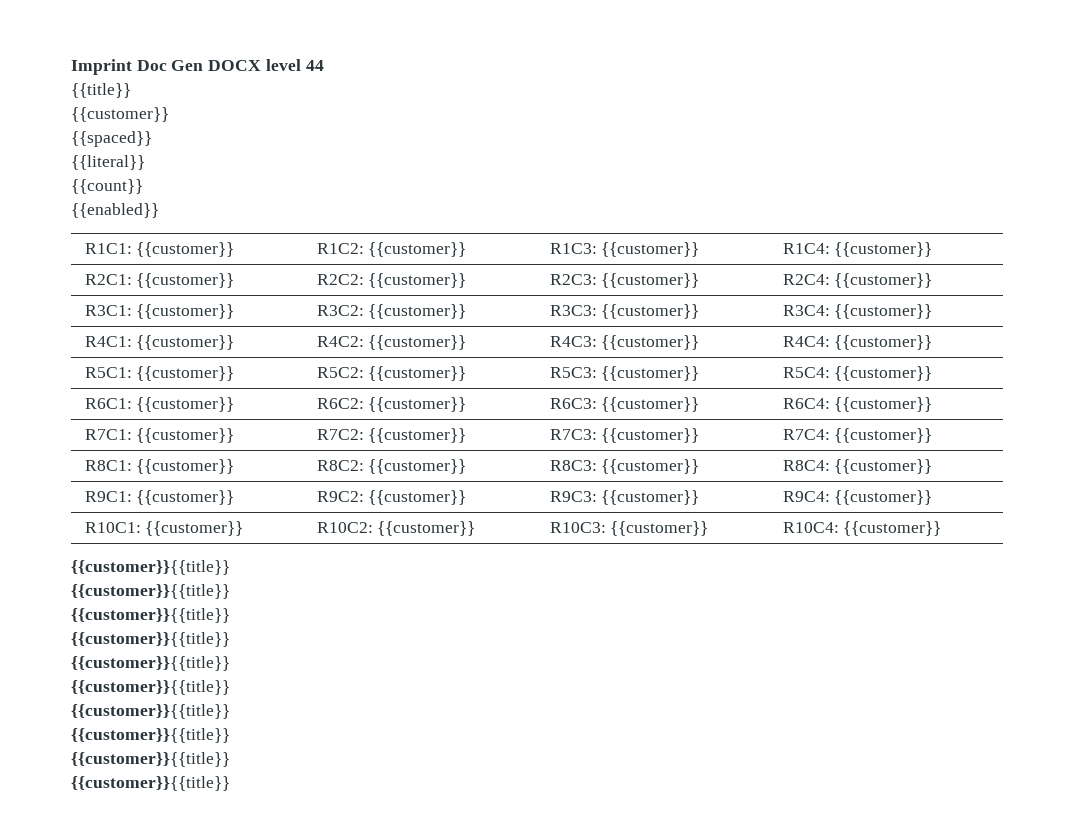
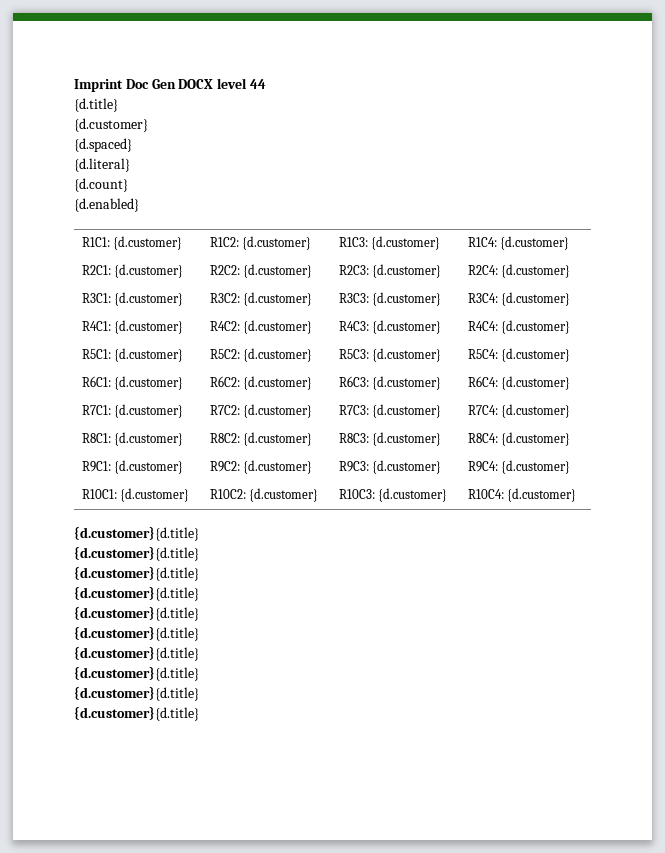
[71,83,131,98] [71,107,169,122] [71,131,152,147] [71,155,145,170] [71,179,143,194] [71,203,159,218] {{title}} // {{customer}} // {{spaced}} // {{literal}} // {{count}} // {{enabled}} -> [74,98,118,112] [74,118,148,132] [74,138,132,152] [74,158,130,172] [74,178,128,192] [74,198,139,212] {d.title} // {d.customer} // {d.spaced} // {d.literal} // {d.count} // {d.enabled}
[136,242,235,257] {{customer}} -> [113,236,183,250] {d.customer}
[368,242,467,257] {{customer}} -> [242,236,312,250] {d.customer}
[601,242,700,257] {{customer}} -> [371,236,441,250] {d.customer}
[834,242,933,257] {{customer}} -> [500,236,570,250] {d.customer}
[136,273,235,288] {{customer}} -> [114,264,184,278] {d.customer}
[368,273,467,288] {{customer}} -> [243,264,313,278] {d.customer}
[601,273,700,288] {{customer}} -> [372,264,442,278] {d.customer}
[834,273,933,288] {{customer}} -> [501,264,571,278] {d.customer}
[136,304,235,319] {{customer}} -> [114,292,184,306] {d.customer}
[368,304,467,319] {{customer}} -> [243,292,313,306] {d.customer}
[601,304,700,319] {{customer}} -> [372,292,442,306] {d.customer}
[834,304,933,319] {{customer}} -> [501,292,571,306] {d.customer}
[136,335,235,350] {{customer}} -> [114,320,184,334] {d.customer}
[368,335,467,350] {{customer}} -> [243,320,313,334] {d.customer}
[601,335,700,350] {{customer}} -> [372,320,442,334] {d.customer}
[834,335,933,350] {{customer}} -> [501,320,571,334] {d.customer}
[136,366,235,381] {{customer}} -> [114,348,184,362] {d.customer}
[368,366,467,381] {{customer}} -> [243,348,313,362] {d.customer}
[601,366,700,381] {{customer}} -> [372,348,442,362] {d.customer}
[834,366,933,381] {{customer}} -> [501,348,571,362] {d.customer}
[136,397,235,412] {{customer}} -> [114,376,184,390] {d.customer}
[368,397,467,412] {{customer}} -> [243,376,313,390] {d.customer}
[601,397,700,412] {{customer}} -> [372,376,442,390] {d.customer}
[834,397,933,412] {{customer}} -> [501,376,571,390] {d.customer}
[136,428,235,443] {{customer}} -> [114,404,184,418] {d.customer}
[368,428,467,443] {{customer}} -> [243,404,313,418] {d.customer}
[601,428,700,443] {{customer}} -> [372,404,442,418] {d.customer}
[834,428,933,443] {{customer}} -> [501,404,571,418] {d.customer}
[136,459,235,474] {{customer}} -> [114,432,184,446] {d.customer}
[368,459,467,474] {{customer}} -> [243,432,313,446] {d.customer}
[601,459,700,474] {{customer}} -> [372,432,442,446] {d.customer}
[834,459,933,474] {{customer}} -> [501,432,571,446] {d.customer}
[136,490,235,505] {{customer}} -> [114,460,184,474] {d.customer}
[368,490,467,505] {{customer}} -> [243,460,313,474] {d.customer}
[601,490,700,505] {{customer}} -> [372,460,442,474] {d.customer}
[834,490,933,505] {{customer}} -> [501,460,571,474] {d.customer}
[145,521,244,536] {{customer}} -> [120,488,190,502] {d.customer}
[377,521,476,536] {{customer}} -> [249,488,319,502] {d.customer}
[610,521,709,536] {{customer}} -> [378,488,448,502] {d.customer}
[843,521,942,536] [71,560,230,575] [71,584,230,599] [71,608,230,623] [71,632,230,647] [71,656,230,671] [71,680,230,695] [71,704,230,719] [71,728,230,743] [71,752,230,767] [71,776,230,791] {{customer}} // {{customer}}{{title}} // {{customer}}{{title}} // {{customer}}{{title}} // {{customer}}{{title}} // {{customer}}{{title}} // {{customer}}{{title}} // {{customer}}{{title}} // {{customer}}{{title}} // {{customer}}{{title}} // {{customer}}{{title}} -> [507,488,577,502] [74,526,199,541] [74,546,199,561] [74,566,199,581] [74,586,199,601] [74,606,199,621] [74,626,199,641] [74,646,199,661] [74,666,199,681] [74,686,199,701] [74,706,199,721] {d.customer} // {d.customer}{d.title} // {d.customer}{d.title} // {d.customer}{d.title} // {d.customer}{d.title} // {d.customer}{d.title} // {d.customer}{d.title} // {d.customer}{d.title} // {d.customer}{d.title} // {d.customer}{d.title} // {d.customer}{d.title}

